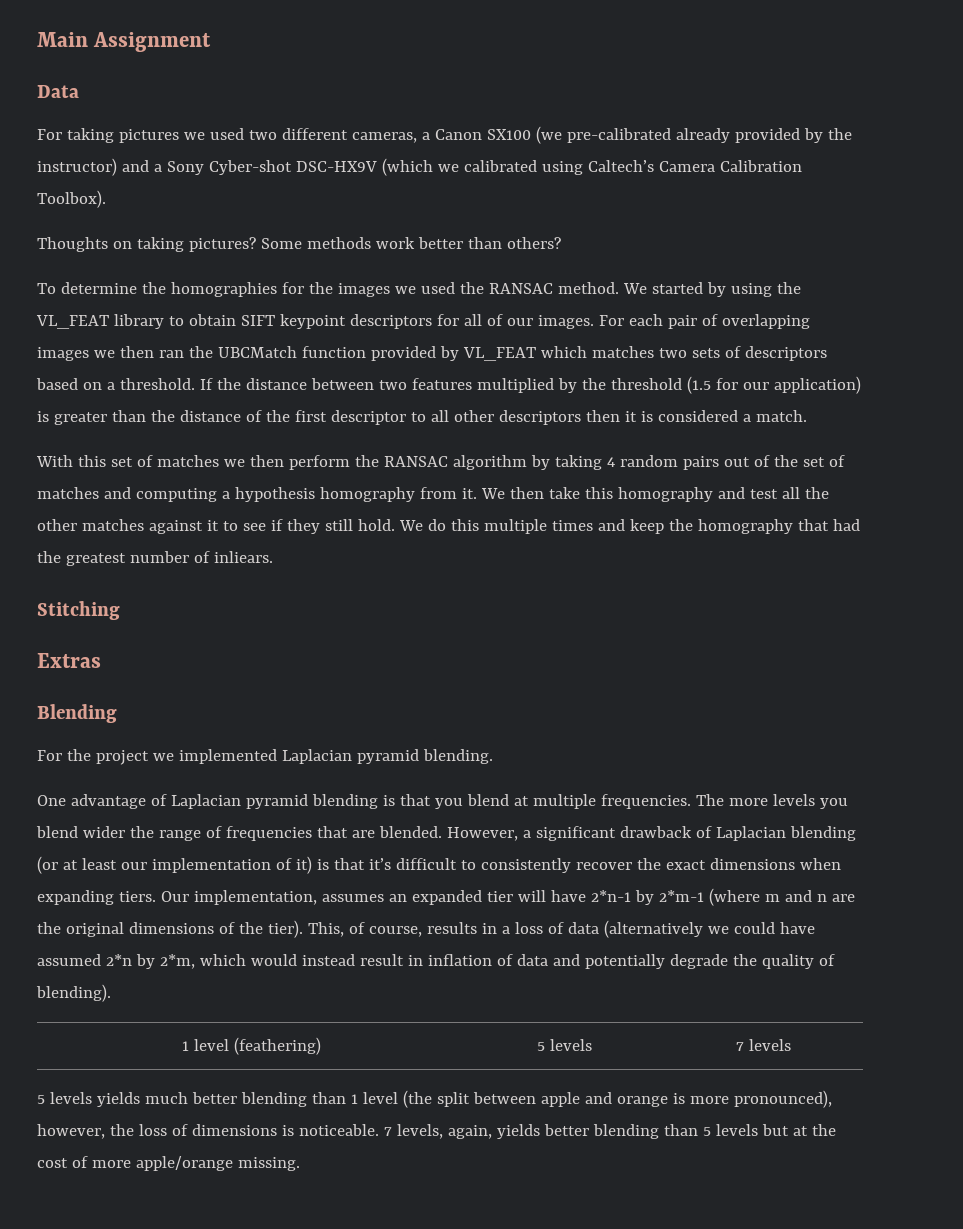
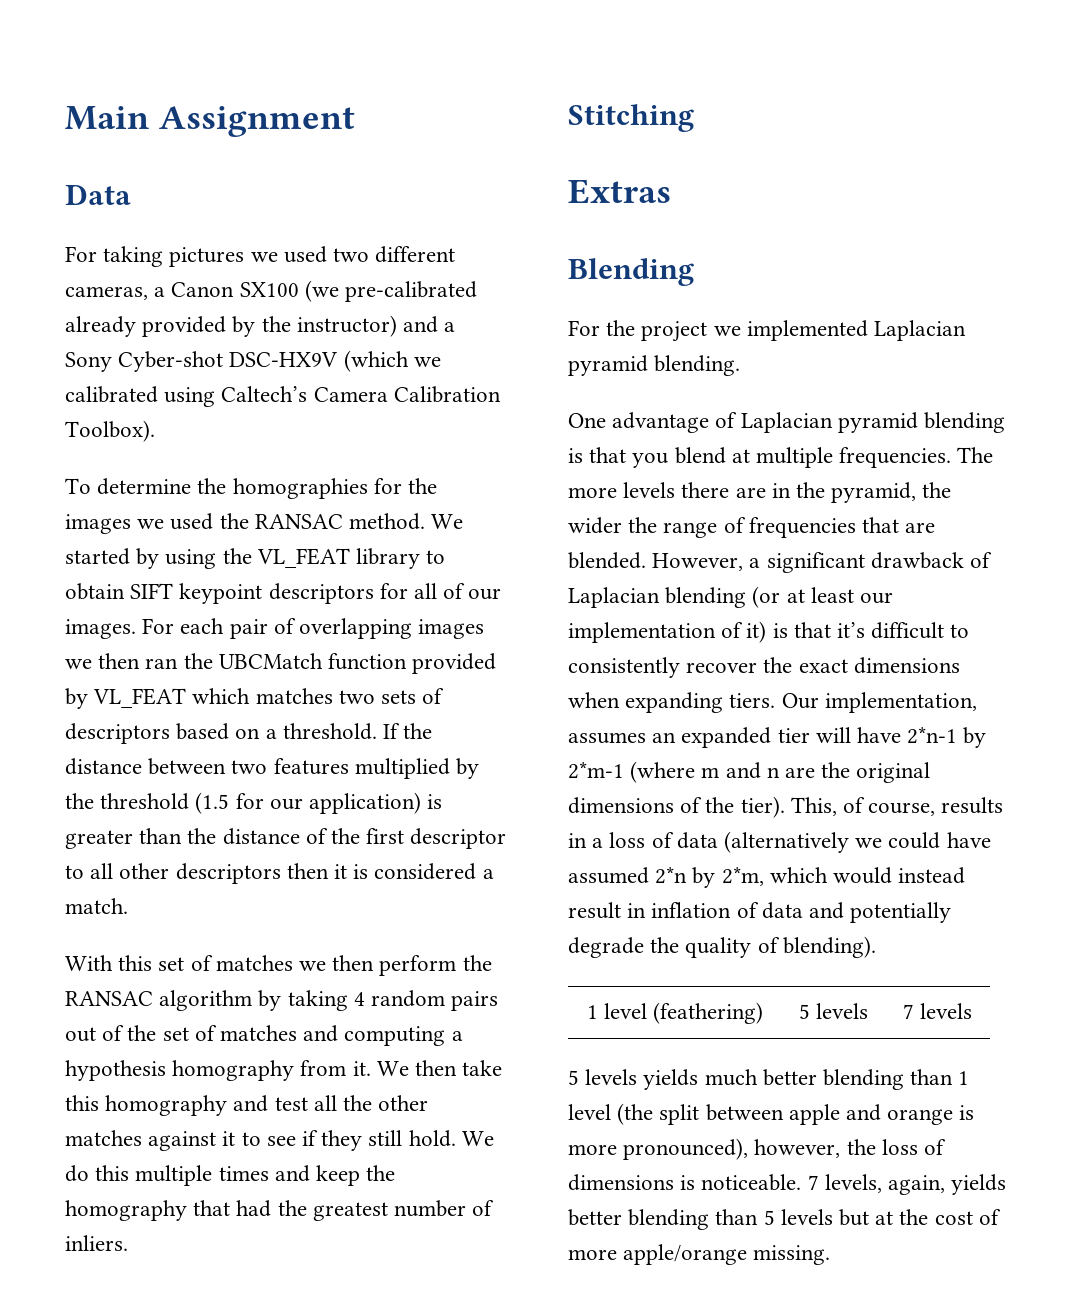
[37,237,561,252] // Thoughts on taking pictures? Some methods work better than others? -> (155, 431) none
[213,551,273,563] inliears. -> [65,1235,128,1251] inliers.
[819,798,848,809] [36,826,78,838] you blend -> [681,482,952,503] there are in the pyramid, the

